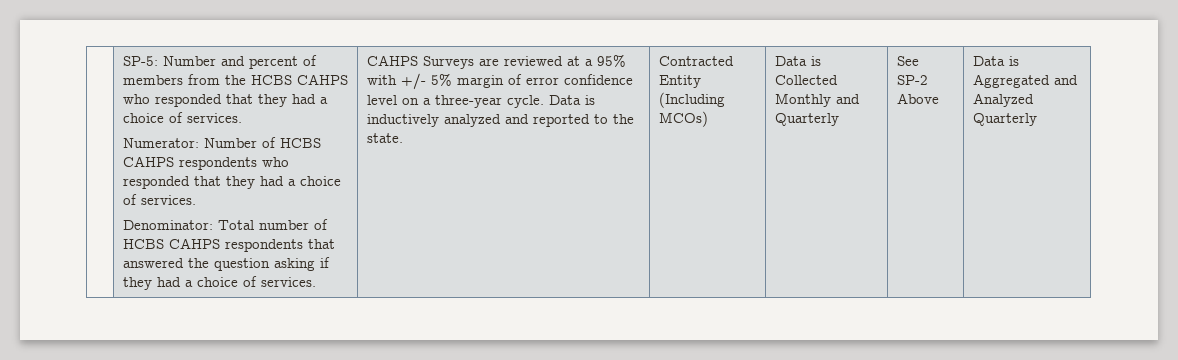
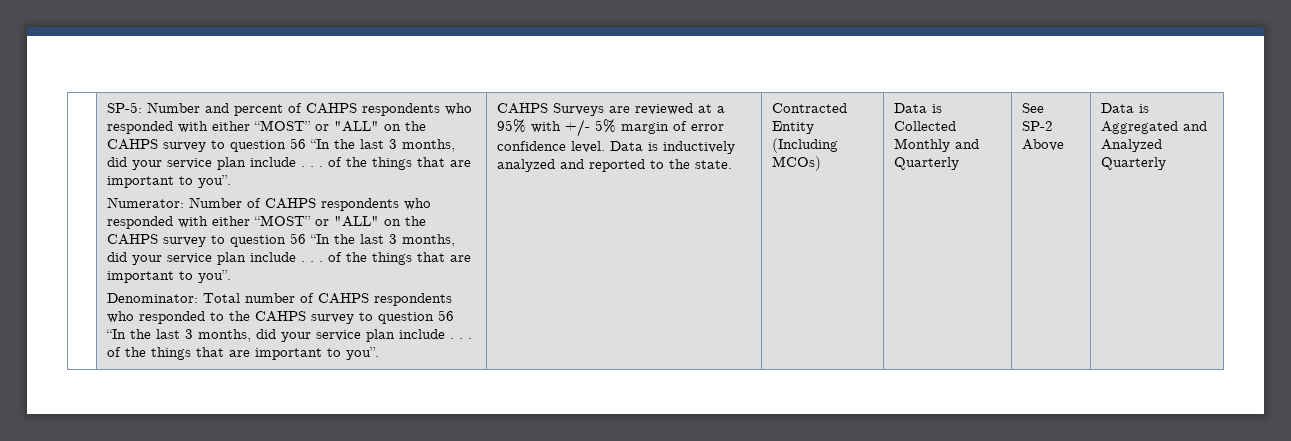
[122,74,348,85] [122,94,328,107] [122,112,242,123] members from the HCBS CAHPS who responded that they had a choice of services. -> [306,103,473,116] [107,120,427,134] [107,138,456,152] [107,157,472,170] [107,175,232,188] CAHPS respondents who responded with either “MOST” or "ALL" on the CAHPS survey to question 56 “In the last 3 months, did your service plan include . . . of the things that are important to you”.
[279,138,321,148] [122,156,289,170] [122,176,341,189] [122,194,196,205] HCBS CAHPS respondents who responded that they had a choice of services. -> [265,198,432,211] [107,215,427,229] [107,233,456,247] [107,252,472,265] [107,270,232,283] CAHPS respondents who responded with either “MOST” or "ALL" on the CAHPS survey to question 56 “In the last 3 months, did your service plan include . . . of the things that are important to you”.
[122,238,335,252] [122,257,330,271] [122,276,316,290] HCBS CAHPS respondents that answered the question asking if they had a choice of services. -> [318,293,453,306] [107,310,455,324] [106,329,473,342] [107,347,380,360] CAHPS respondents who responded to the CAHPS survey to question 56 “In the last 3 months, did your service plan include . . . of the things that are important to you”.
[366,95,544,108] level on a three-year cycle. -> [571,141,606,153] level.

